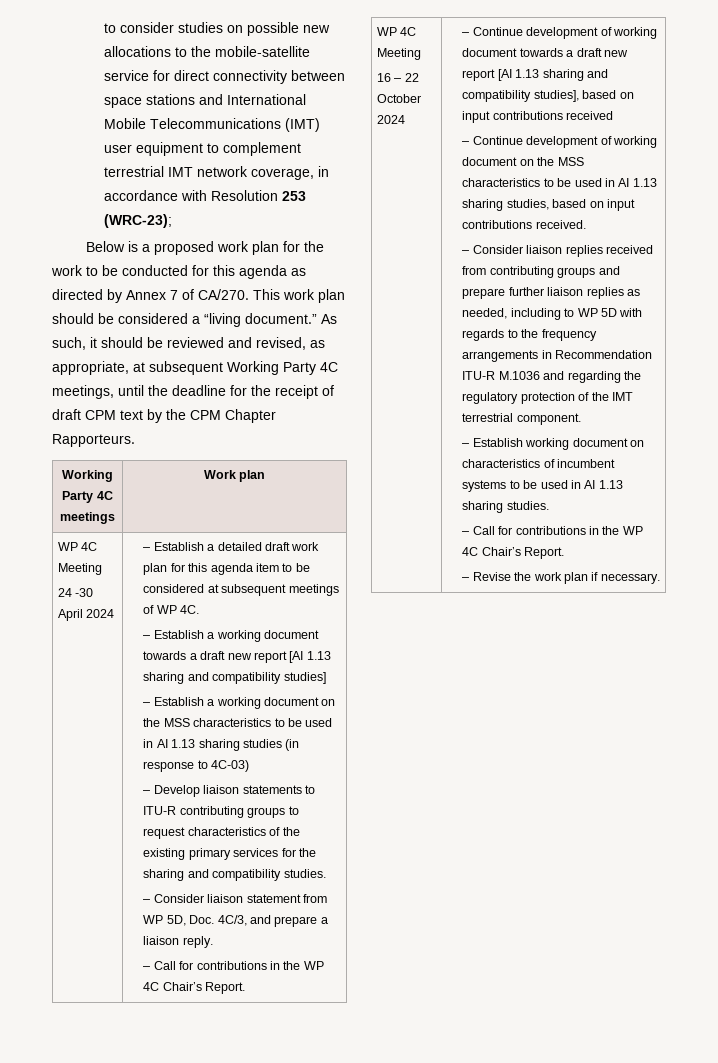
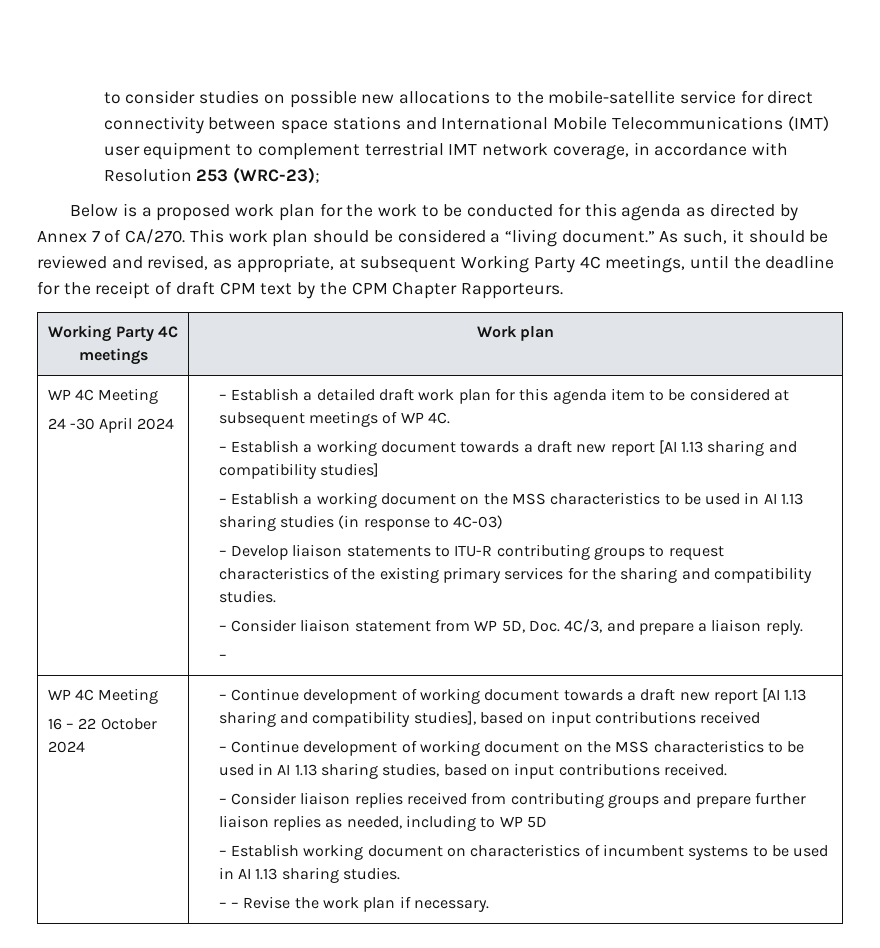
[153,961,324,970] [143,982,246,994] Call for contributions in the WP 4C Chair’s Report. -> (227, 657) none
[619,308,643,317] [462,329,597,341] [462,350,653,362] [462,371,641,383] [462,392,633,404] [462,413,581,425] with regards to the frequency arrangements in Recommendation ITU-R M.1036 and regarding the regulatory protection of the IMT terrestrial component. -> (547, 822) none
[472,526,643,535] [462,547,565,559] Call for contributions in the WP 4C Chair’s Report. // -> (227, 905) none

